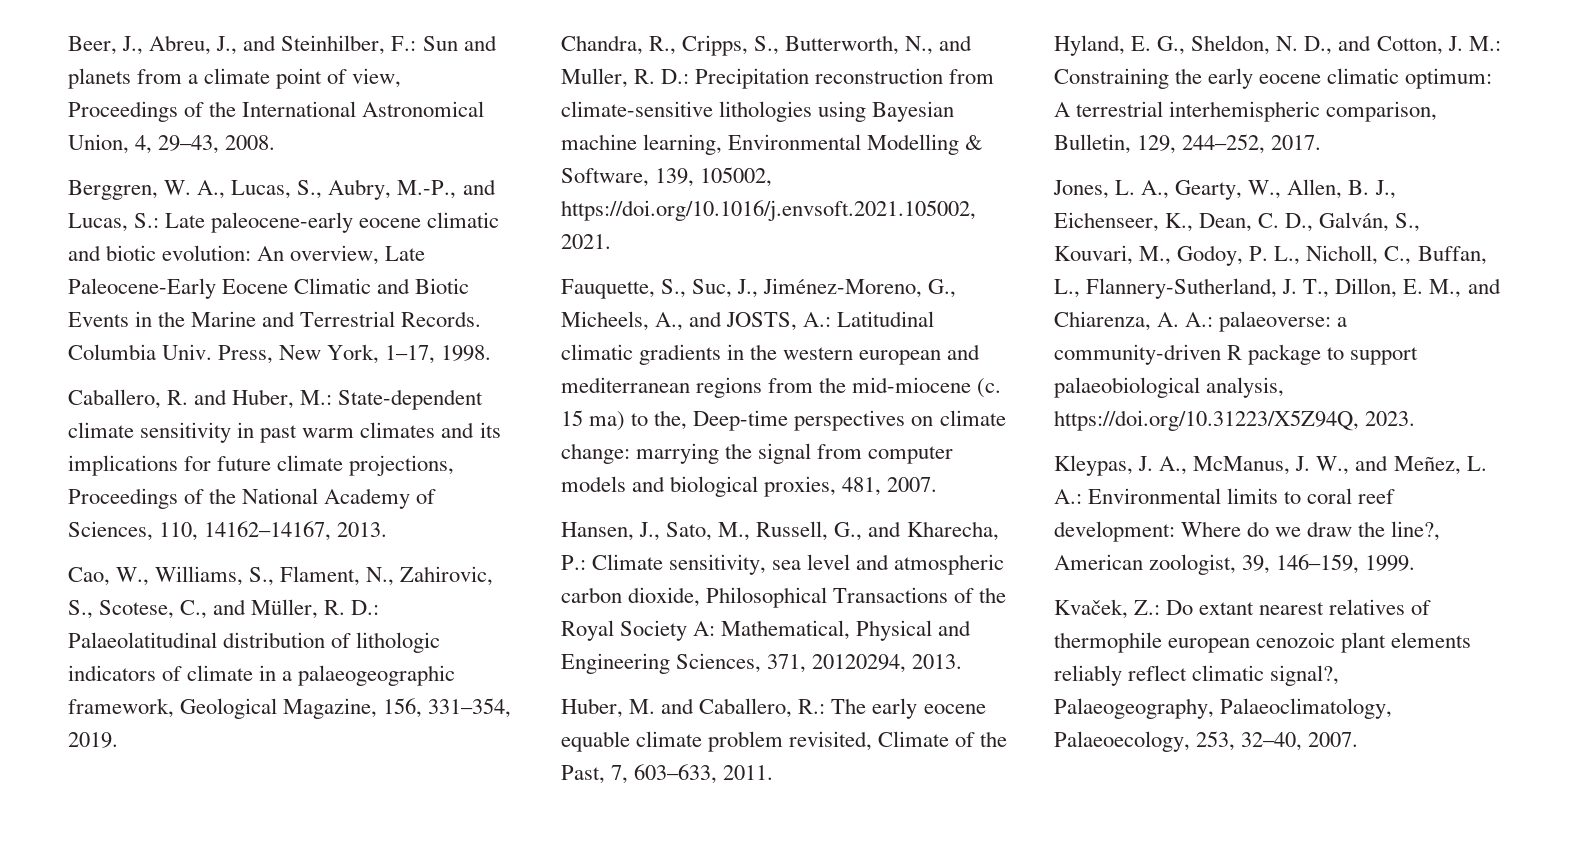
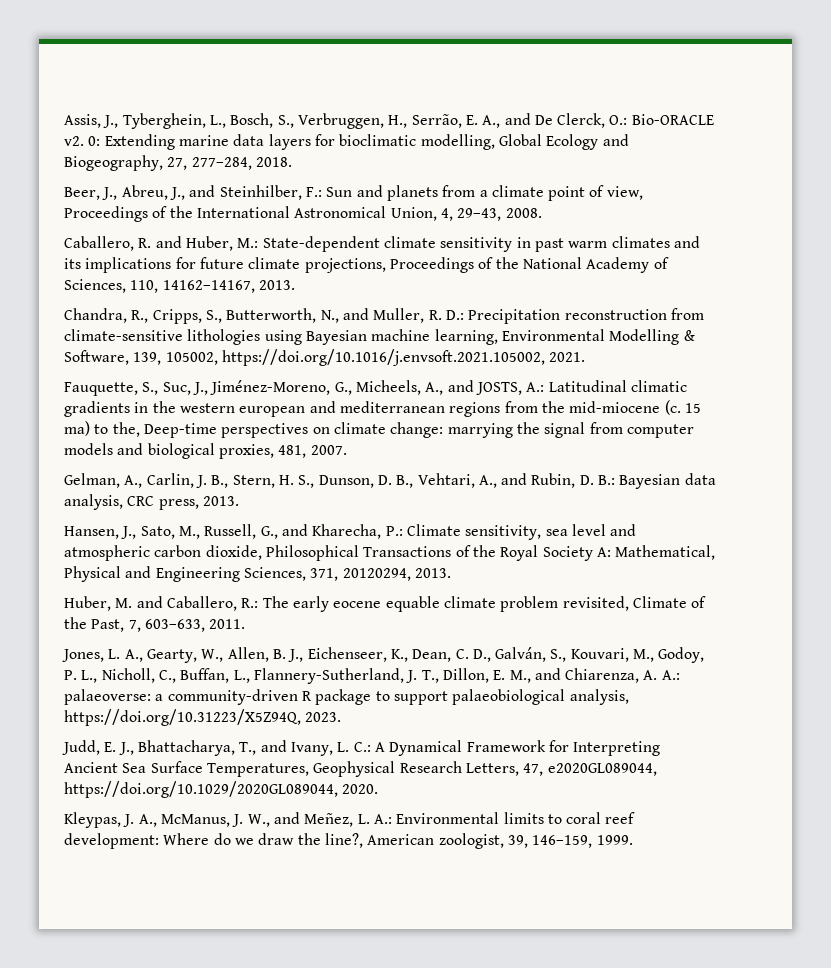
(68, 45) none -> [64,113,714,129] [64,134,629,150] [64,155,292,171] Assis, J., Tyberghein, L., Bosch, S., Verbruggen, H., Serrão, E. A., and De Clerck, O.: Bio-ORACLE v2. 0: Extending marine data layers for bioclimatic modelling, Global Ecology and Biogeography, 27, 277–284, 2018. //
[68,179,496,200] [68,212,500,233] [68,245,426,265] [68,278,470,299] [68,311,482,327] [68,344,492,364] // Berggren, W. A., Lucas, S., Aubry, M.-P., and Lucas, S.: Late paleocene-early eocene climatic and biotic evolution: An overview, Late Paleocene-Early Eocene Climatic and Biotic Events in the Marine and Terrestrial Records. Columbia Univ. Press, New York, 1–17, 1998. -> (542, 213) none
[68,566,494,586] [68,599,380,619] [68,632,441,653] [68,665,456,686] [68,698,512,719] [68,732,118,748] // Cao, W., Williams, S., Flament, N., Zahirovic, S., Scotese, C., and Müller, R. D.: Palaeolatitudinal distribution of lithologic indicators of climate in a palaeogeographic framework, Geological Magazine, 156, 331–354, 2019. -> (295, 285) none
(938, 484) none -> [64,473,716,489] [64,494,239,510] // Gelman, A., Carlin, J. B., Stern, H. S., Dunson, D. B., Vehtari, A., and Rubin, D. B.: Bayesian data analysis, CRC press, 2013.
[1054,35,1501,56] [1054,68,1493,89] [1054,101,1438,122] [1054,134,1322,154] // Hyland, E. G., Sheldon, N. D., and Cotton, J. M.: Constraining the early eocene climatic optimum: A terrestrial interhemispheric comparison, Bulletin, 129, 244–252, 2017. -> (246, 624) none
(1416, 418) none -> [62,740,661,756] [64,761,657,777] [64,781,379,798] // Judd, E. J., Bhattacharya, T., and Ivany, L. C.: A Dynamical Framework for Interpreting Ancient Sea Surface Temperatures, Geophysical Research Letters, 47, e2020GL089044, https://doi.org/10.1029/2020GL089044, 2020.
[1054,599,1432,619] [1054,632,1472,653] [1054,665,1340,686] [1054,698,1393,719] [1054,731,1359,752] // Kvaček, Z.: Do extant nearest relatives of thermophile european cenozoic plant elements reliably reflect climatic signal?, Palaeogeography, Palaeoclimatology, Palaeoecology, 253, 32–40, 2007. -> (633, 840) none

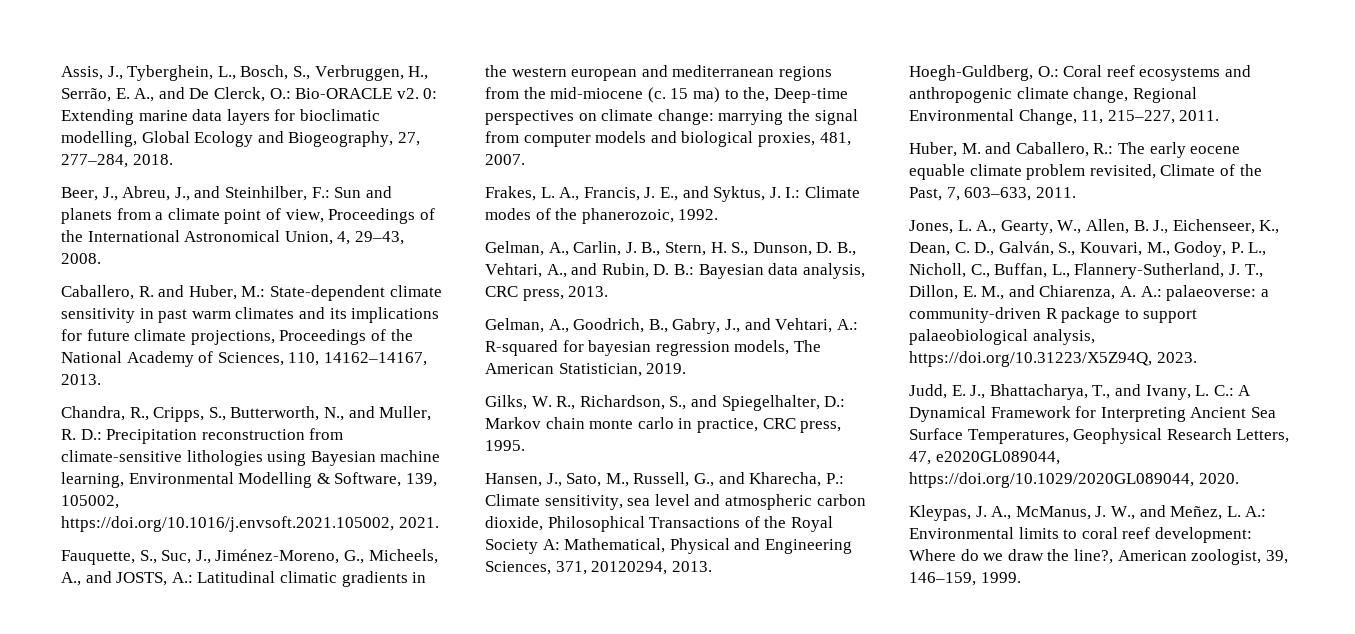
(347, 450) none -> [485,186,860,202] [485,208,719,224] // Frakes, L. A., Francis, J. E., and Syktus, J. I.: Climate modes of the phanerozoic, 1992.
(239, 501) none -> [485,318,858,334] [485,340,821,356] [485,363,687,377] [485,395,846,411] [485,417,842,433] [485,440,525,451] // Gelman, A., Goodrich, B., Gabry, J., and Vehtari, A.: R-squared for bayesian regression models, The American Statistician, 2019. // Gilks, W. R., Richardson, S., and Spiegelhalter, D.: Markov chain monte carlo in practice, CRC press, 1995.
(451, 573) none -> [909,65,1251,81] [909,87,1197,103] [909,109,1220,125] // Hoegh-Guldberg, O.: Coral reef ecosystems and anthropogenic climate change, Regional Environmental Change, 11, 215–227, 2011.

